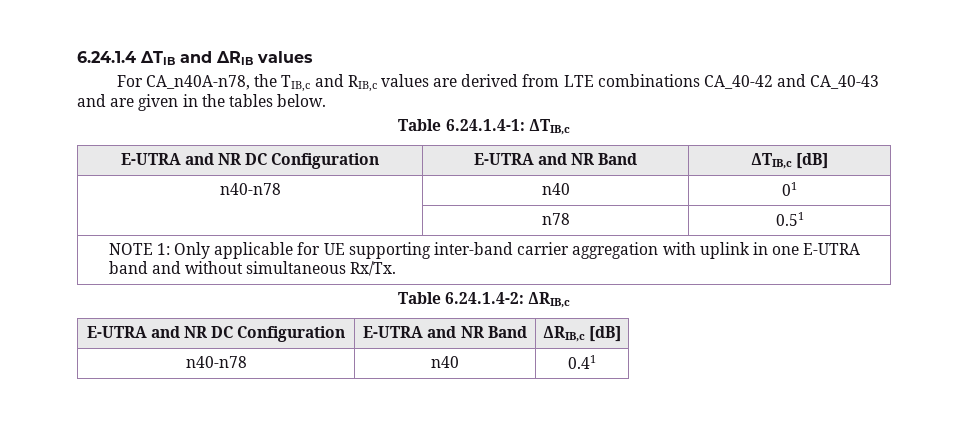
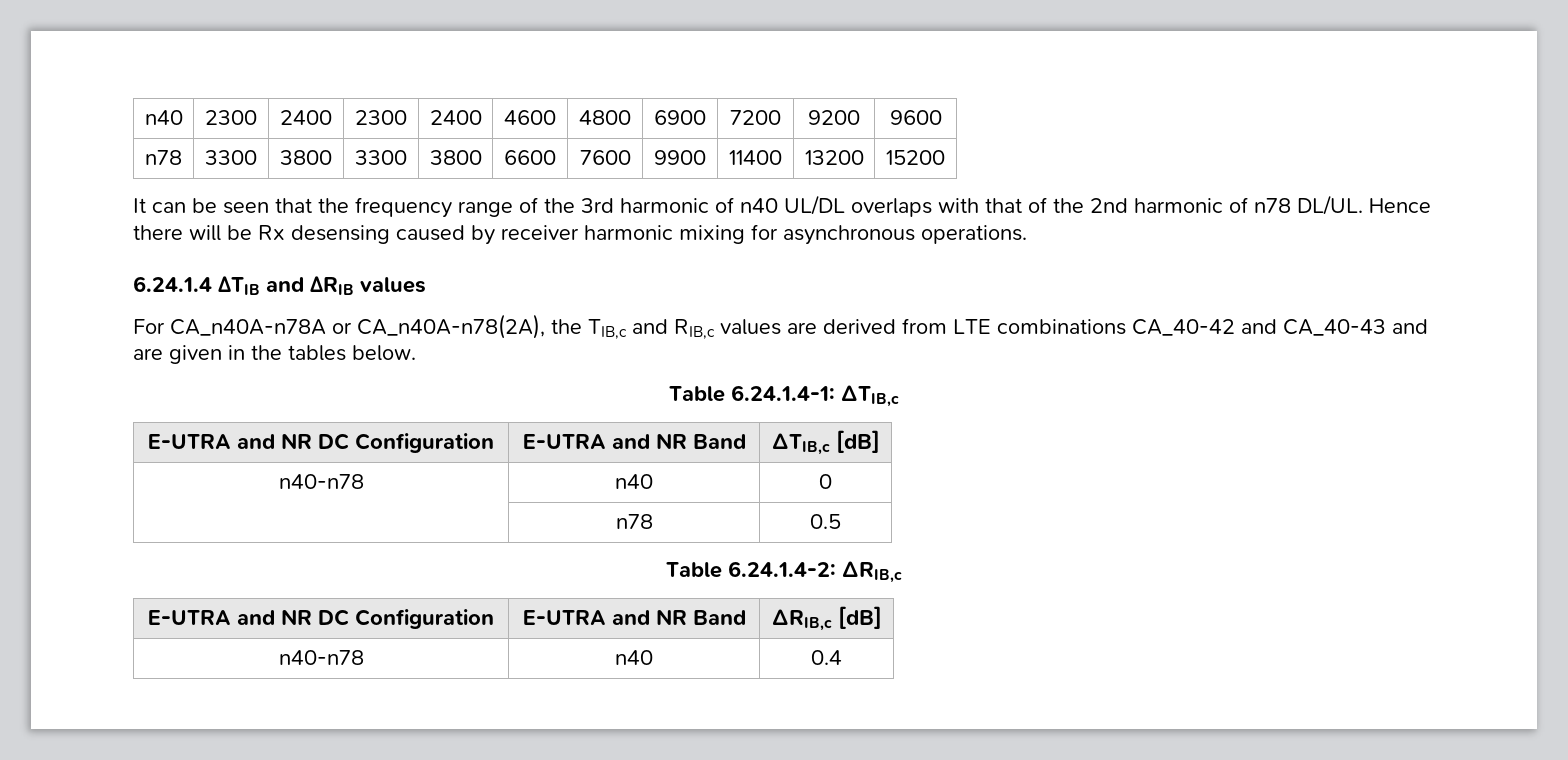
(77, 57) none -> [144,110,183,125] [205,110,257,125] [280,110,332,125] [355,110,407,125] [429,110,482,125] [504,110,556,125] [579,110,631,125] [654,110,706,125] [730,110,781,125] [808,110,860,125] [889,110,942,125] [145,150,182,165] [205,150,257,165] [280,150,332,165] [355,150,407,165] [429,150,482,165] [504,150,556,165] [579,150,631,165] [654,150,706,165] [729,150,782,165] [804,150,864,165] [886,150,945,165] [133,195,1431,218] [133,224,1027,245] n40 | 2300 | 2400 | 2300 | 2400 | 4600 | 4800 | 6900 | 7200 | 9200 | 9600 // n78 | 3300 | 3800 | 3300 | 3800 | 6600 | 7600 | 9900 | 11400 | 13200 | 15200 // It can be seen that the frequency range of the 3rd harmonic of n40 UL/DL overlaps with that of the 2nd harmonic of n78 DL/UL. Hence there will be Rx desensing caused by receiver harmonic mixing for asynchronous operations. //
[145,75,250,90] CA_n40A-n78, -> [170,314,545,339] CA_n40A-n78A or CA_n40A-n78(2A),
[782,182,797,196] [541,213,570,225] [775,212,804,226] [108,242,861,259] [108,261,397,276] 01 // | n78 | 0.51 // NOTE 1: Only applicable for UE supporting inter-band carrier aggregation with uplink in one E-UTRA band and without simultaneous Rx/Tx. -> [819,474,832,489] [615,514,653,529] [810,514,841,529] 0 // | n78 | 0.5
[568,355,596,369] 0.41 -> [811,650,842,665] 0.4

